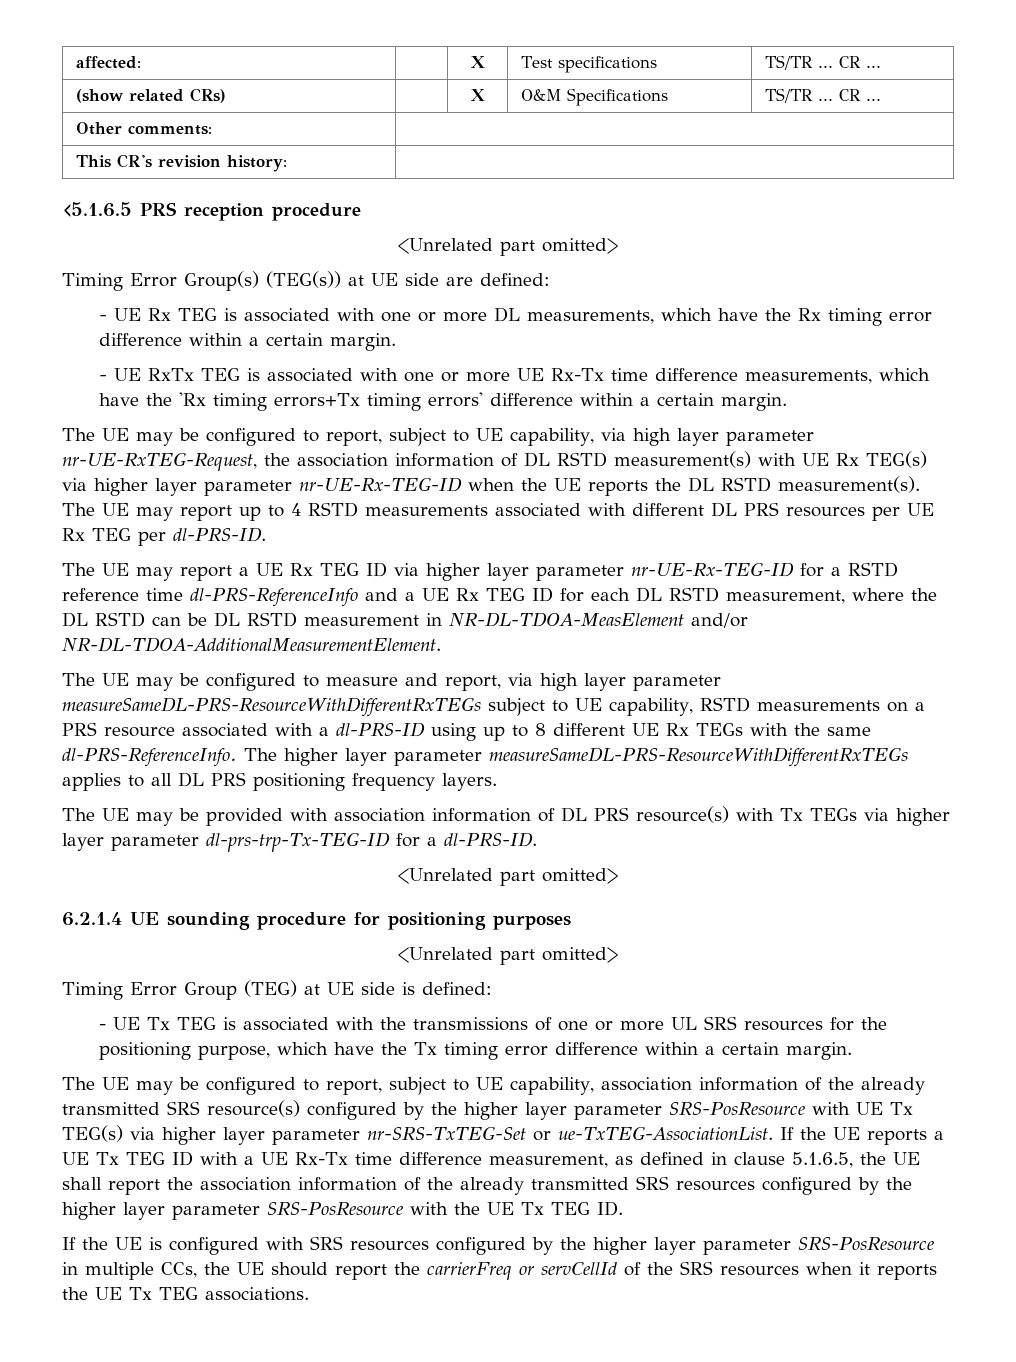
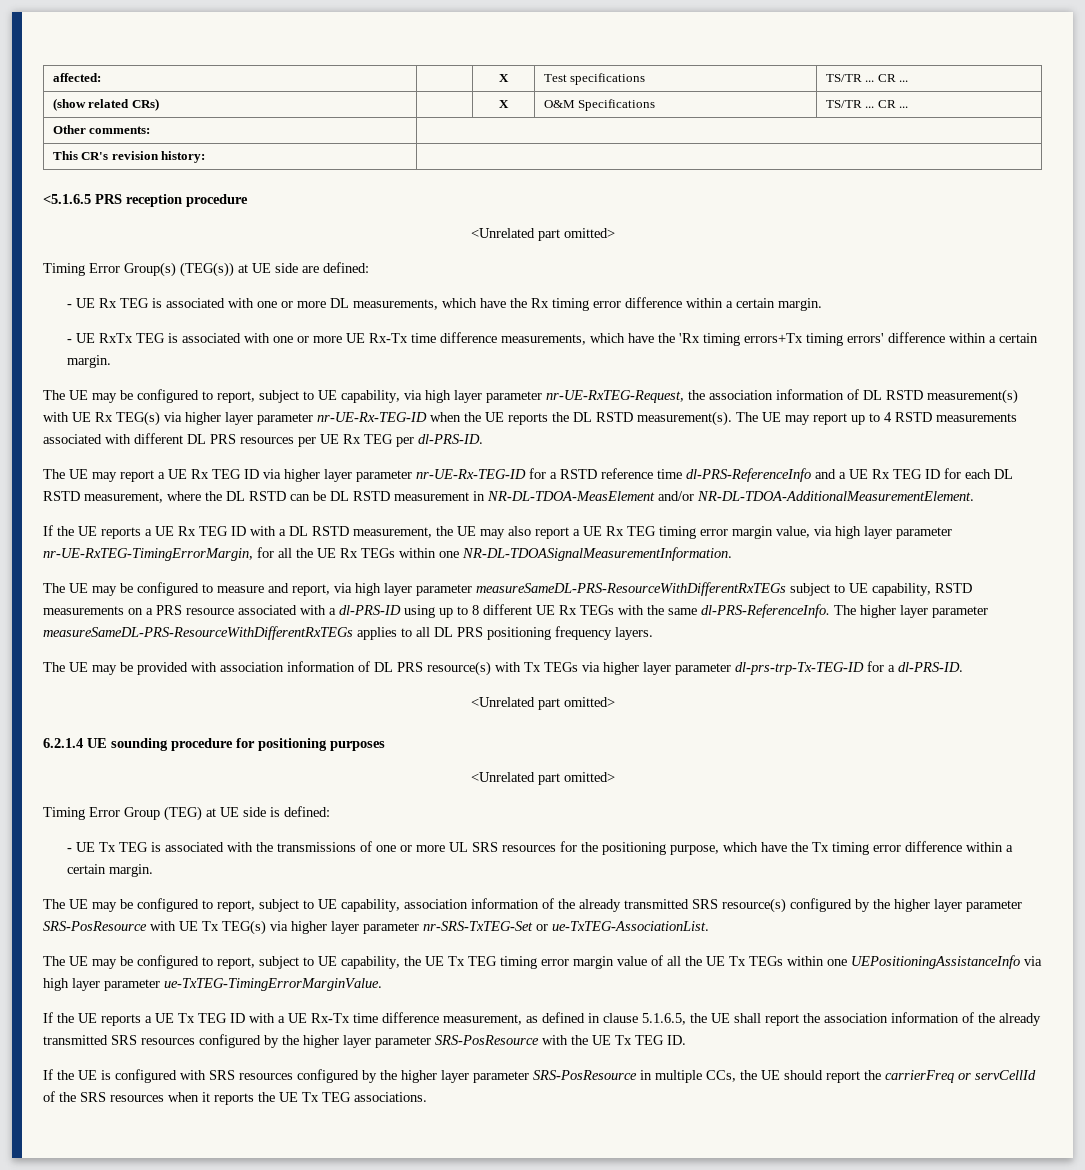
(441, 644) none -> [43,525,952,539] [43,547,732,561] // If the UE reports a UE Rx TEG ID with a DL RSTD measurement, the UE may also report a UE Rx TEG timing error margin value, via high layer parameter nr-UE-RxTEG-TimingErrorMargin, for all the UE Rx TEGs within one NR-DL-TDOASignalMeasurementInformation.
(773, 1133) none -> [43,955,1042,969] [43,978,382,991] // The UE may be configured to report, subject to UE capability, the UE Tx TEG timing error margin value of all the UE Tx TEGs within one UEPositioningAssistanceInfo via high layer parameter ue-TxTEG-TimingErrorMarginValue. //

